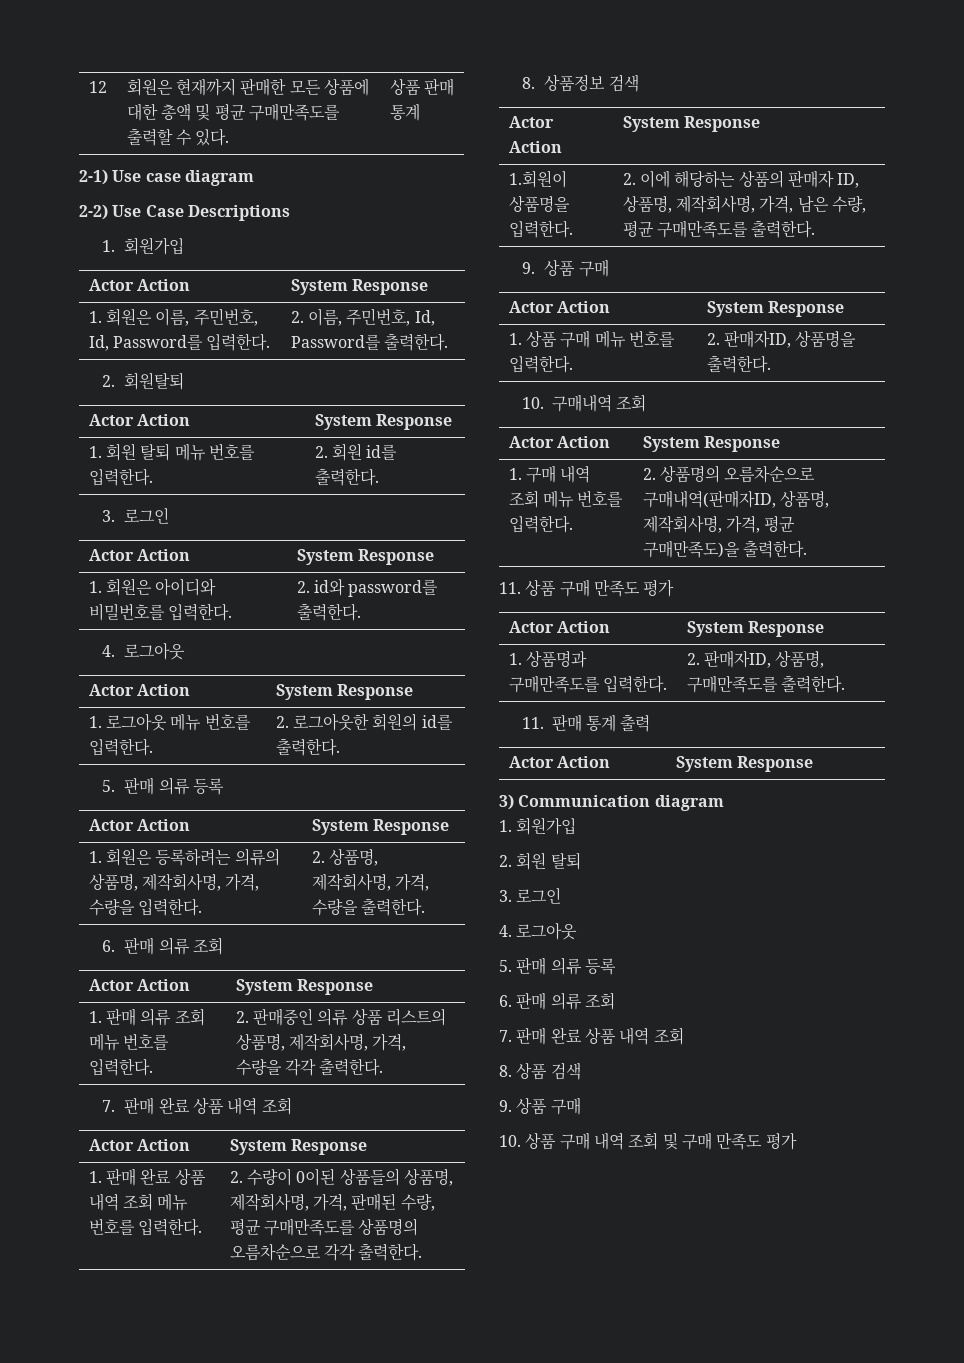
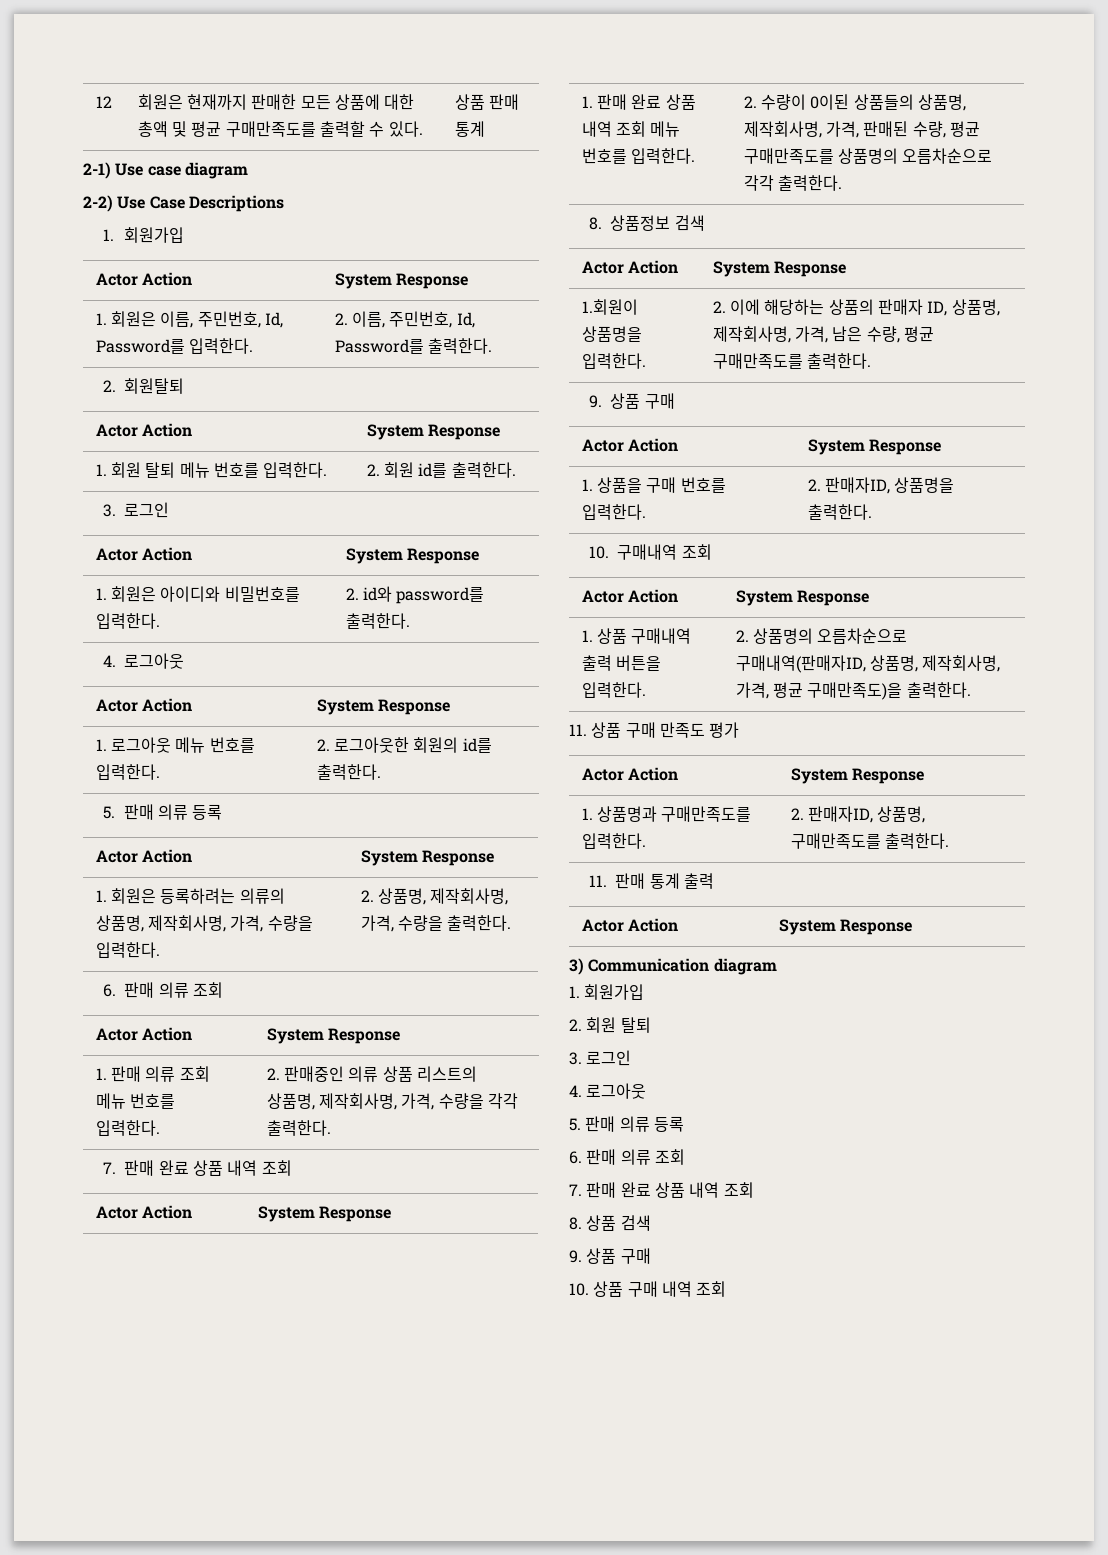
[525,330,626,348] 상품 구매 메뉴 -> [597,477,677,493] 상품을 구매
[525,465,591,483] [508,490,624,508] 구매 내역 조회 메뉴 번호를 -> [597,628,692,644] [581,655,662,671] 상품 구매내역 출력 버튼을
[662,1132,797,1150] 및 구매 만족도 평가 -> (727, 1289) none

